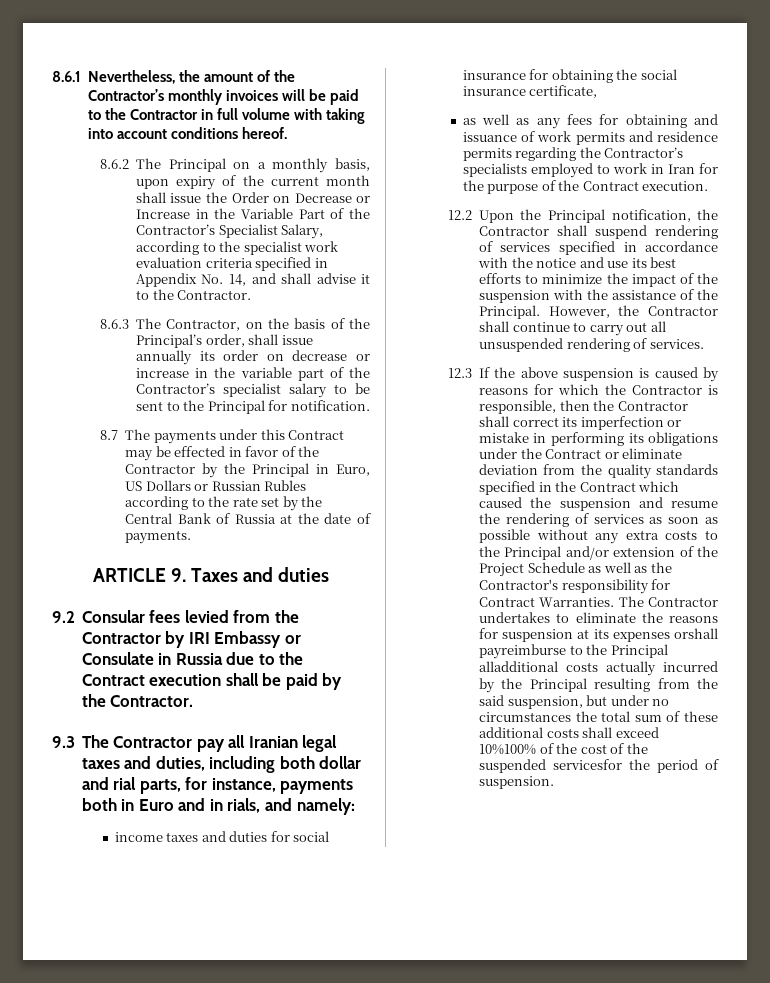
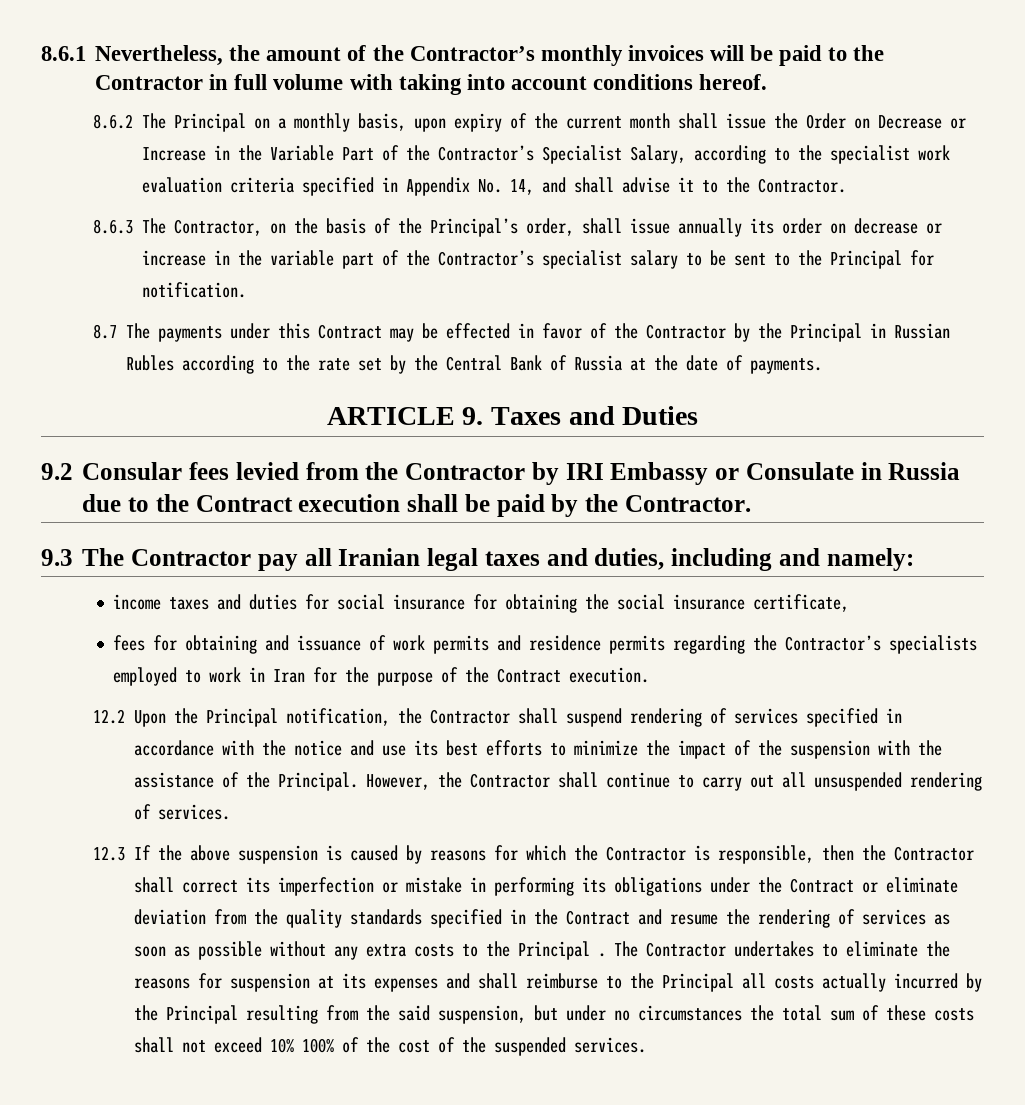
[335,464,370,476] [124,480,209,491] Euro, US Dollars or -> (887, 330) none
[278,567,330,582] duties -> [622,406,699,425] Duties
[279,756,362,769] [81,777,354,794] [81,798,261,813] both dollar and rial parts, for instance, payments both in Euro and in rials, -> (772, 559) none
[462,114,561,129] as well as any -> (850, 603) none
[638,481,680,492] [478,497,631,511] which caused the suspension -> (631, 917) none
[565,546,718,560] [478,562,672,577] [478,579,671,594] [478,597,615,607] and/or extension of the Project Schedule as well as the Contractor's responsibility for Contract Warranties. -> [598,953,607,957] .
[674,628,718,639] [478,644,668,659] [478,661,558,672] orshall payreimburse to the Principal alladditional -> [446,973,767,992] and shall reimburse to the Principal all
[478,727,543,738] additional -> (927, 1013) none
[615,727,659,738] [478,744,536,755] exceed 10%100% -> [182,1037,335,1053] not exceed 10% 100%
[552,759,719,773] [478,776,554,789] servicesfor the period of suspension. -> [574,1037,647,1053] services.

